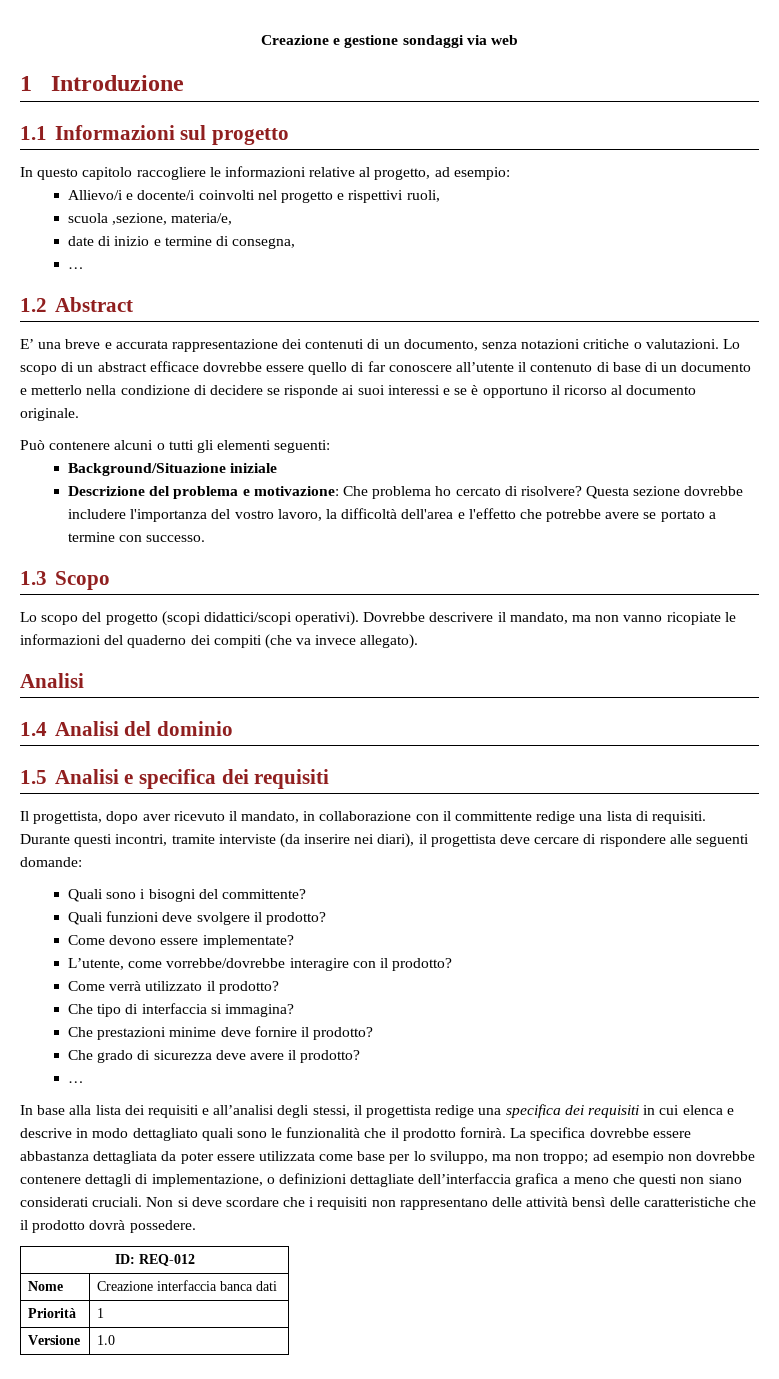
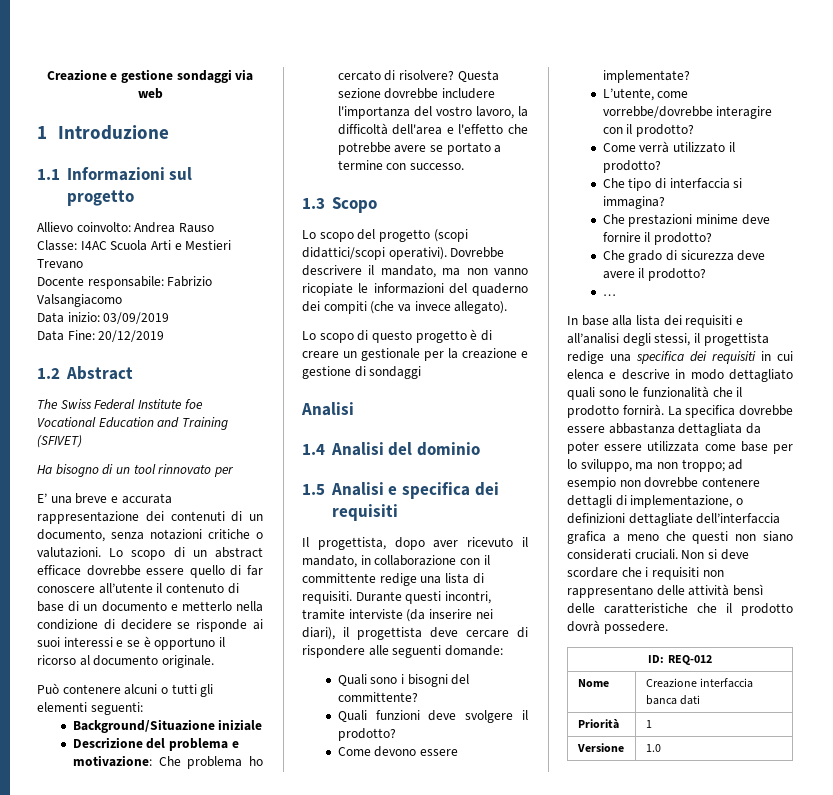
[20,166,510,180] [68,190,440,203] [68,213,233,225] [68,236,296,249] [68,267,85,269] [20,297,133,312] In questo capitolo raccogliere le informazioni relative al progetto, ad esempio: // Allievo/i e docente/i coinvolti nel progetto e rispettivi ruoli, // scuola ,sezione, materia/e, // date di inizio e termine di consegna, // … // 1.2 Abstract -> [37,222,214,233] [37,240,232,251] [37,259,83,269] [37,276,213,289] [37,294,122,307] [37,312,170,324] [37,330,165,342] [37,366,133,380] [37,399,203,410] [37,417,228,430] [37,435,82,448] [37,464,234,477] Allievo coinvolto: Andrea Rauso // Classe: I4AC Scuola Arti e Mestieri Trevano // Docente responsabile: Fabrizio Valsangiacomo // Data inizio: 03/09/2019 // Data Fine: 20/12/2019 // 1.2 Abstract // The Swiss Federal Institute foe Vocational Education and Training (SFIVET) // Ha bisogno di un tool rinnovato per
(419, 641) none -> [302,329,492,343] [302,348,528,361] [302,366,422,379] // Lo scopo di questo progetto è di creare un gestionale per la creazione e gestione di sondaggi

